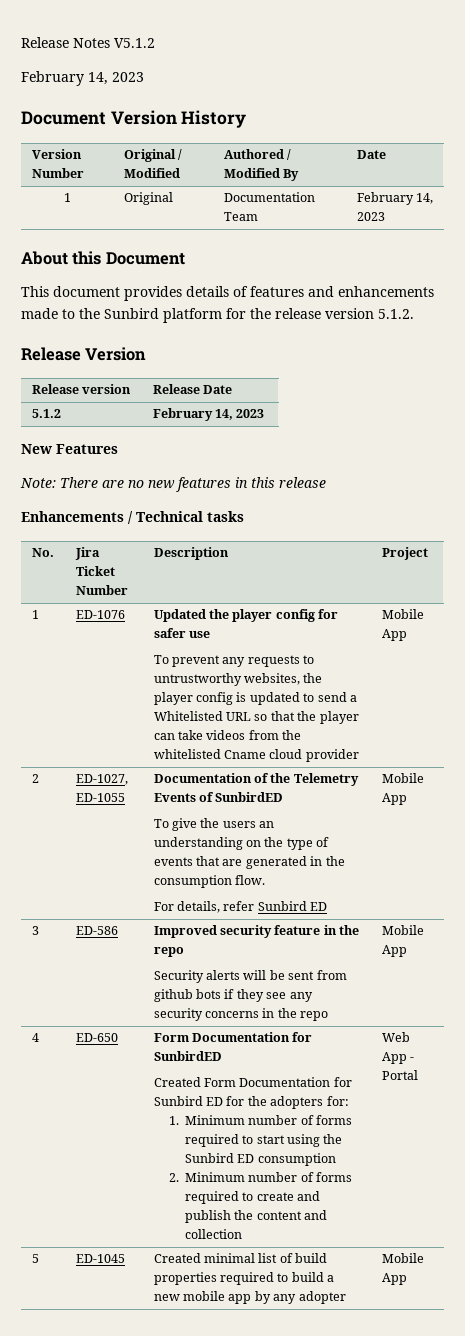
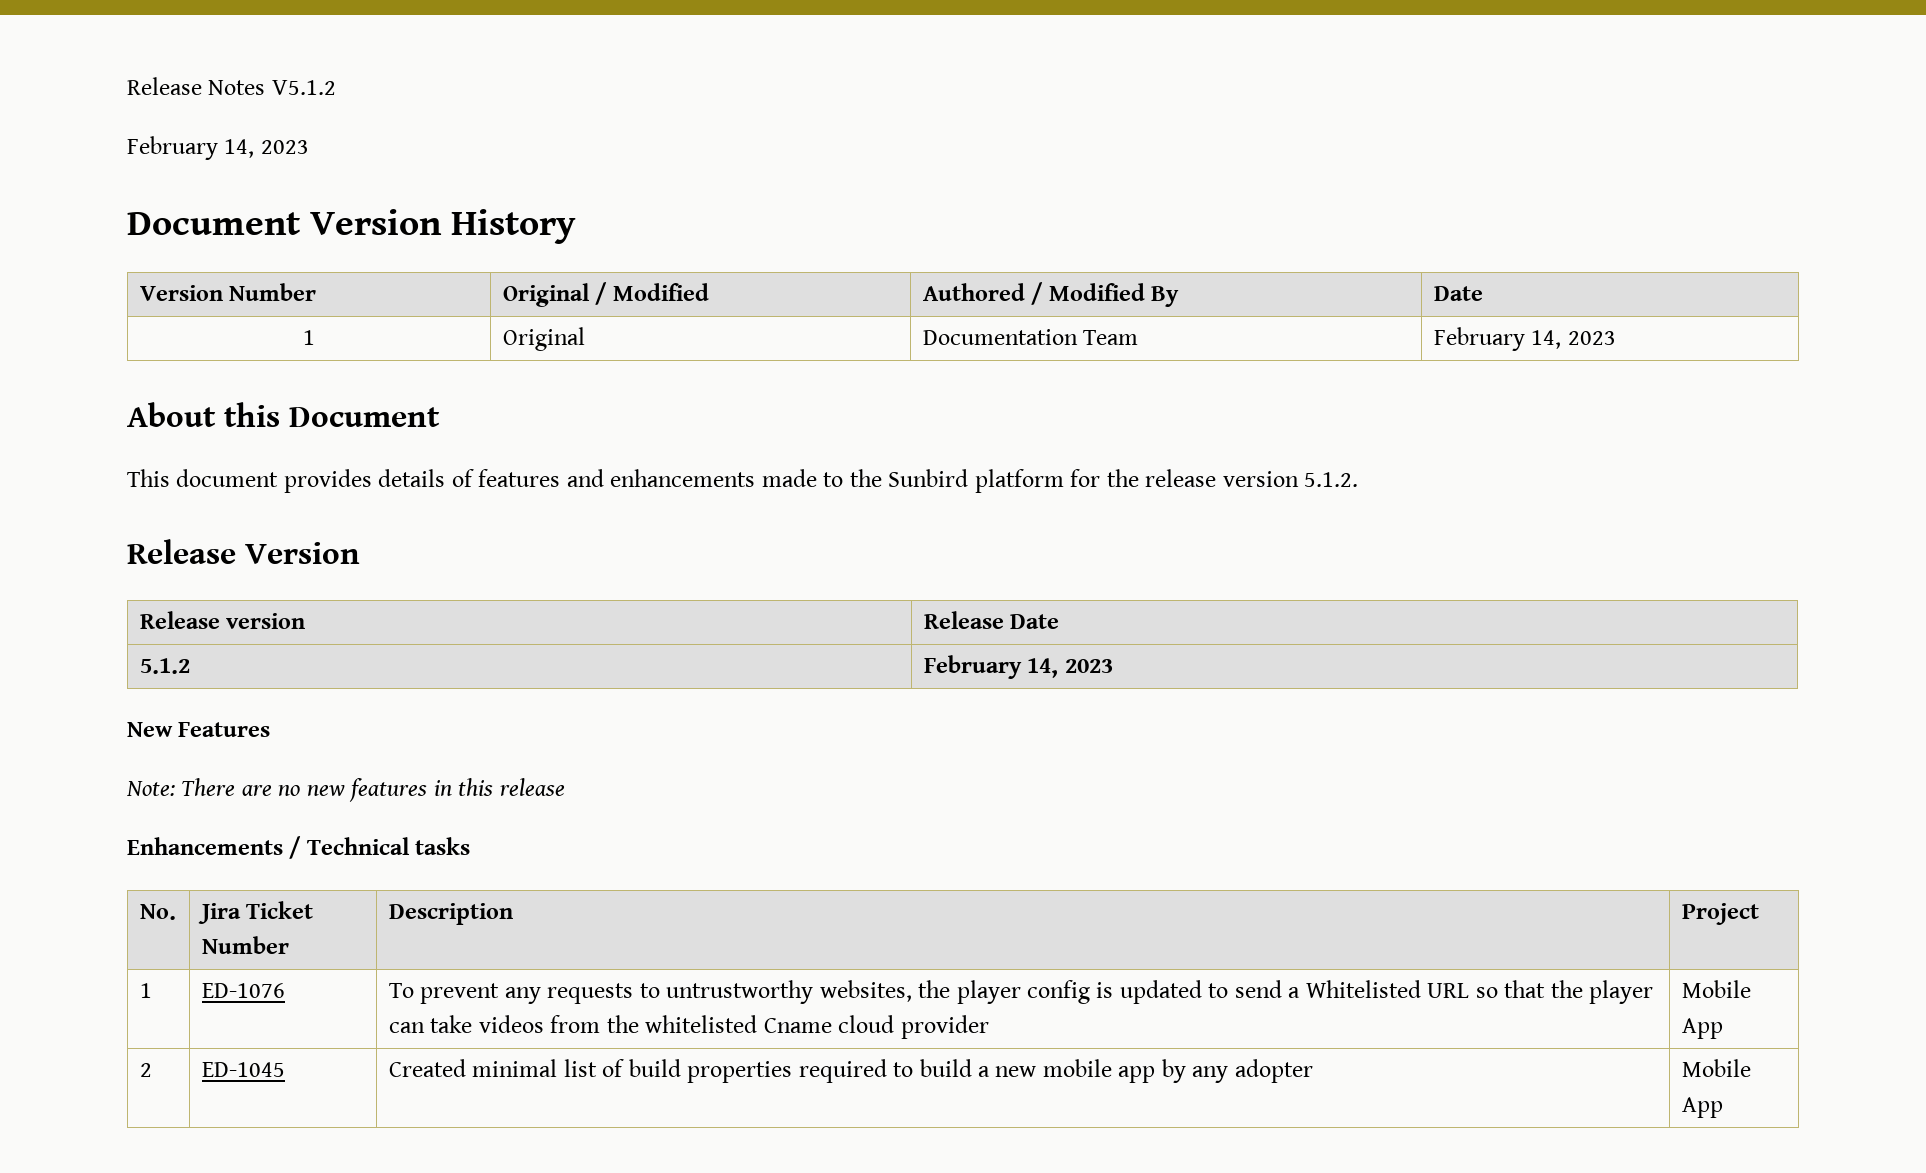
[153,609,339,622] [153,628,211,638] Updated the player config for safer use // -> (285, 990) none
[75,774,128,785] [75,793,125,802] [153,773,359,786] [153,792,284,802] [153,818,275,831] [153,837,330,850] [153,856,345,869] [153,875,266,888] [153,901,328,913] [381,773,424,783] [381,793,407,805] [31,926,39,935] [75,926,118,935] [153,925,360,938] [153,947,184,957] [153,970,347,983] [153,989,313,1002] [153,1008,329,1021] [381,925,424,935] [381,945,407,957] [31,1033,39,1042] [75,1033,118,1042] [153,1032,313,1042] [153,1051,222,1061] [153,1077,352,1087] [153,1096,349,1109] [168,1115,352,1125] [184,1134,343,1147] [184,1153,336,1166] [168,1172,352,1182] [184,1191,320,1204] [184,1210,327,1223] [184,1229,242,1239] [381,1032,410,1042] [381,1052,415,1064] [381,1070,418,1080] [31,1254,39,1263] | ED-1027, ED-1055 | Documentation of the Telemetry Events of SunbirdED // To give the users an understanding on the type of events that are generated in the consumption flow. // For details, refer Sunbird ED | Mobile App // 3 | ED-586 | Improved security feature in the repo // Security alerts will be sent from github bots if they see any security concerns in the repo | Mobile App // 4 | ED-650 | Form Documentation for SunbirdED // Created Form Documentation for Sunbird ED for the adopters for: // 1. Minimum number of forms required to start using the Sunbird ED consumption // 2. Minimum number of forms required to create and publish the content and collection | Web App - Portal // 5 -> (152, 1070) none

